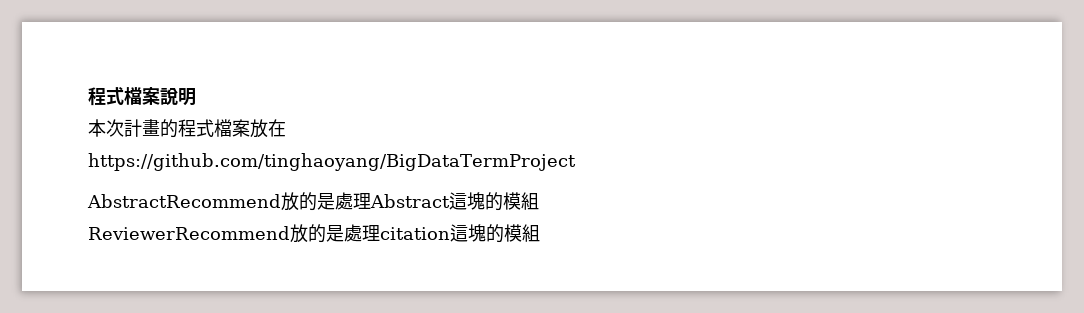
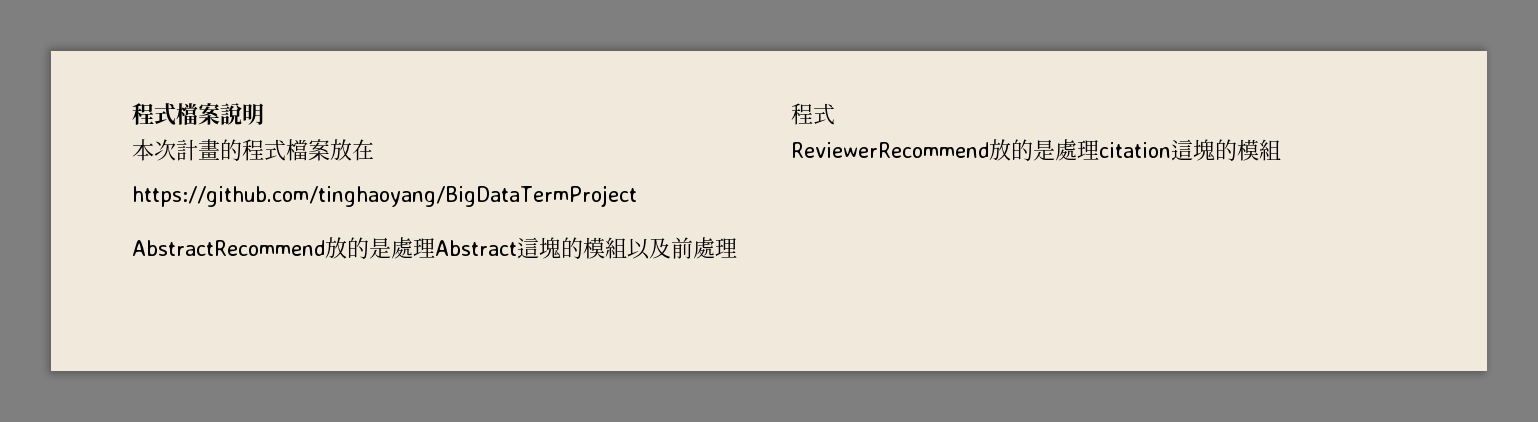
(539, 201) none -> [627,237,737,260] [791,103,835,125] 以及前處理程式

